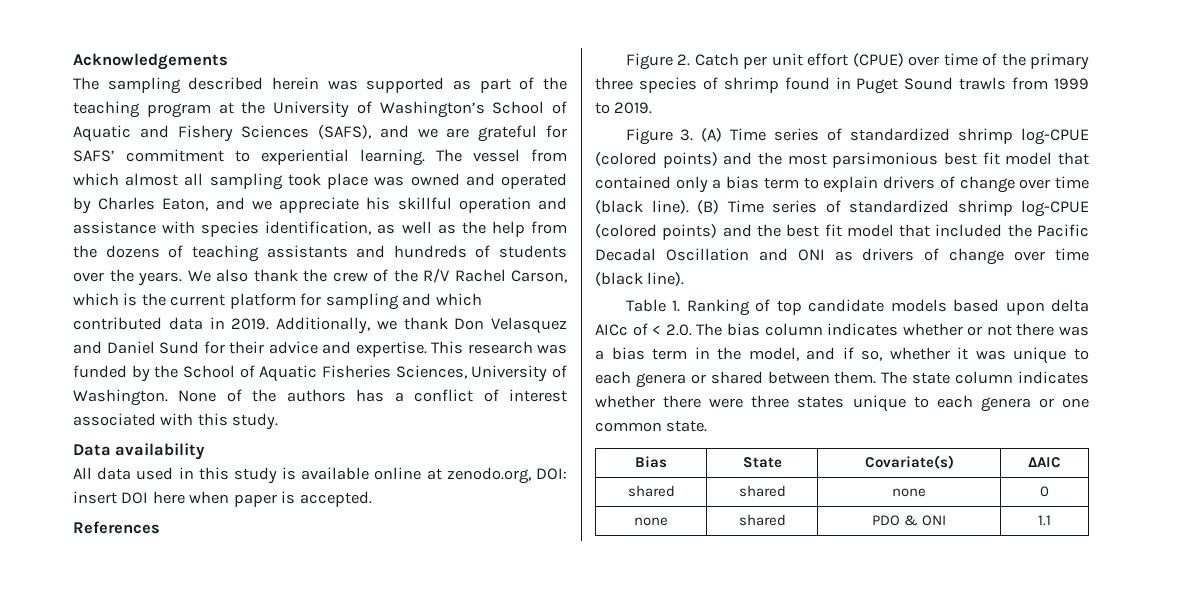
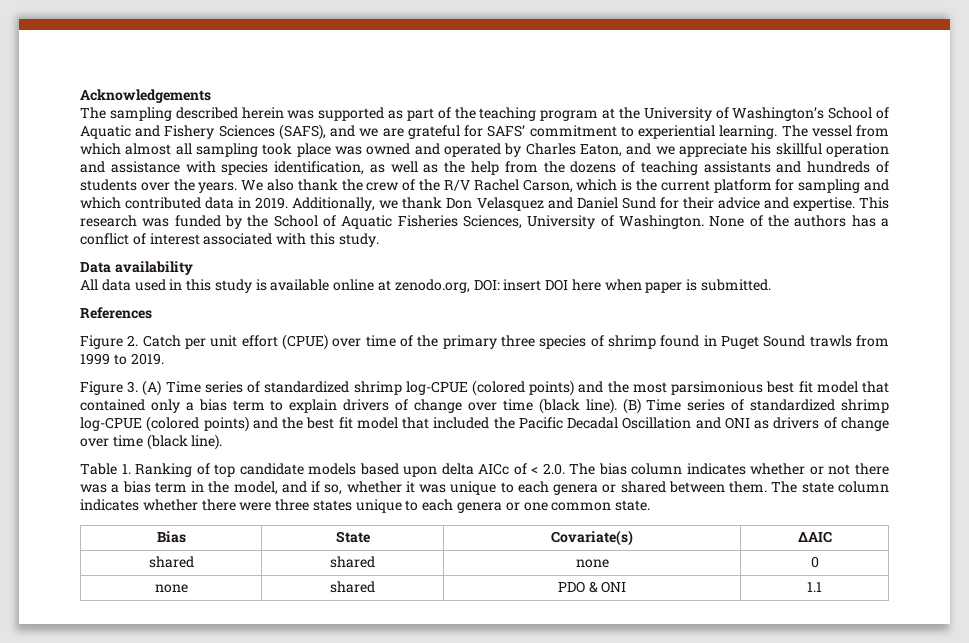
[299,491,372,507] accepted. -> [701,279,772,291] submitted.

